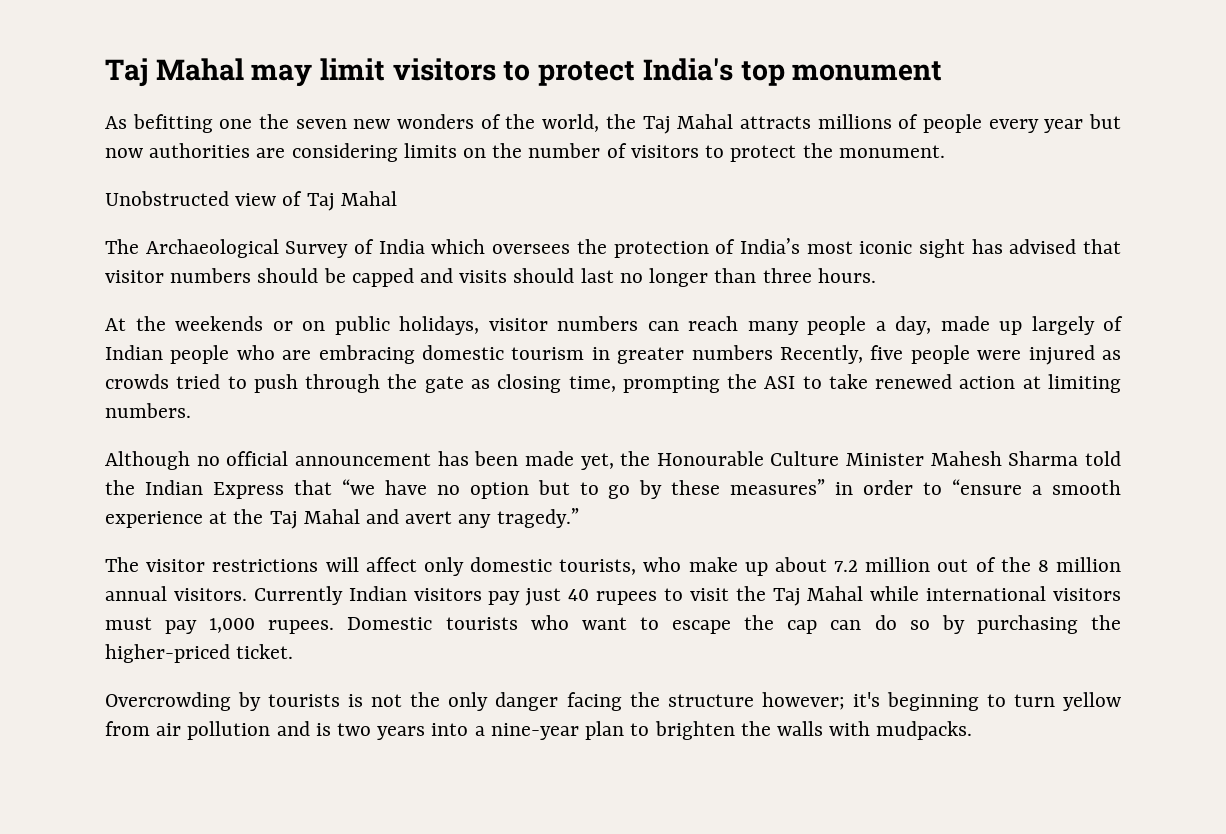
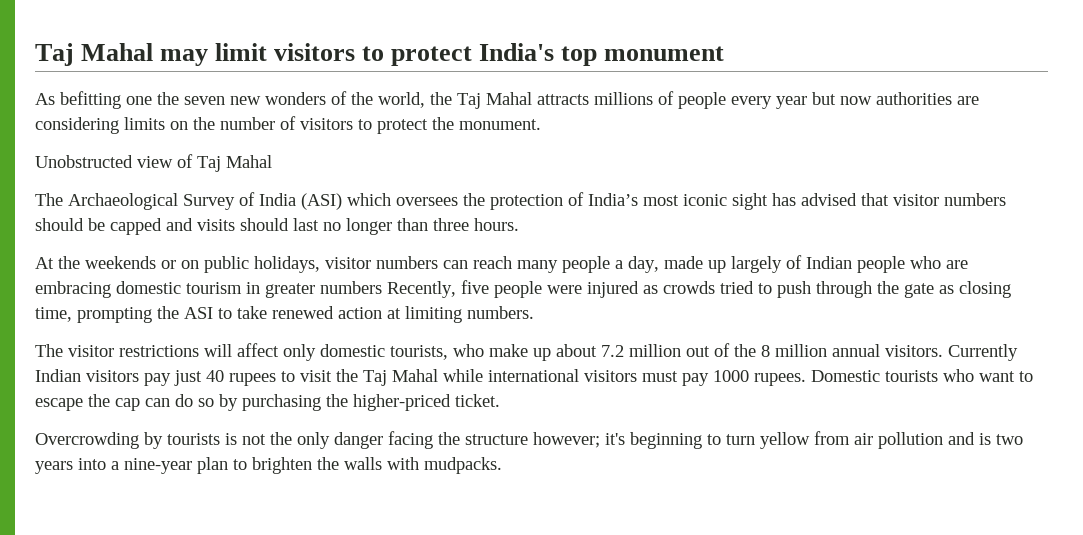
(425, 246) none -> [301,193,342,210] (ASI)
[105,451,1121,470] [105,479,1121,499] [105,508,579,529] // Although no official announcement has been made yet, the Honourable Culture Minister Mahesh Sharma told the Indian Express that “we have no option but to go by these measures” in order to “ensure a smooth experience at the Taj Mahal and avert any tragedy.” -> (534, 312) none
[209,618,256,633] 1,000 -> [713,370,749,382] 1000

